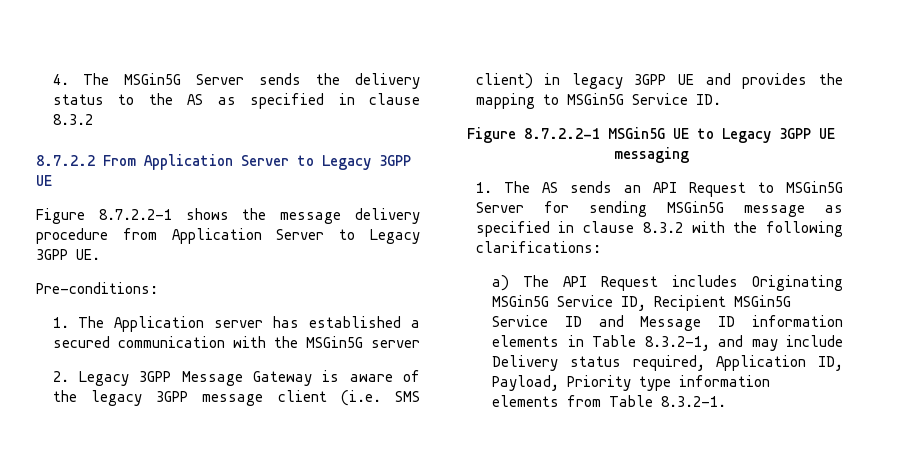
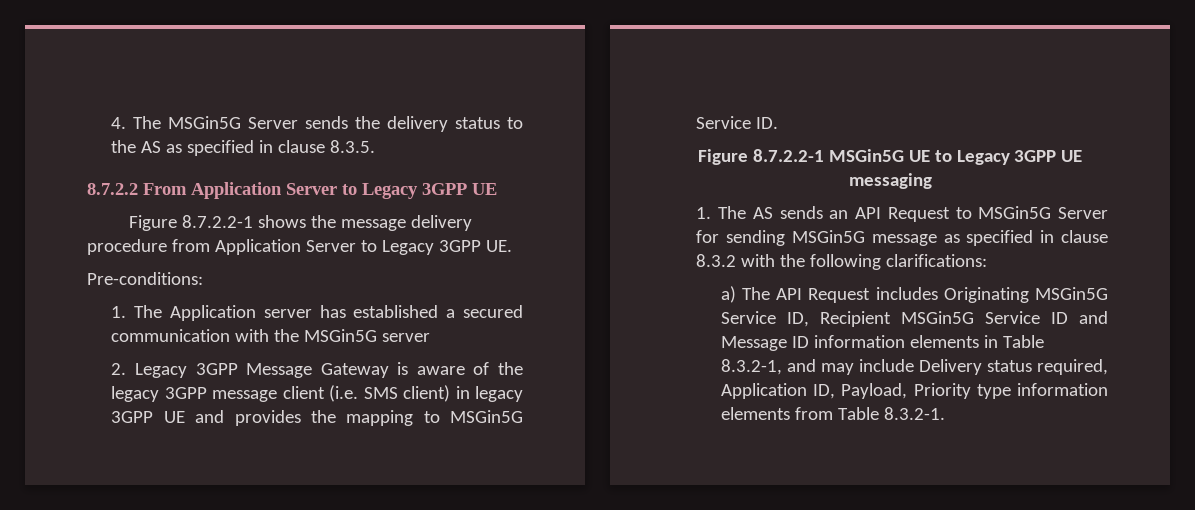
[52,114,93,125] 8.3.2 -> [330,140,376,153] 8.3.5.

